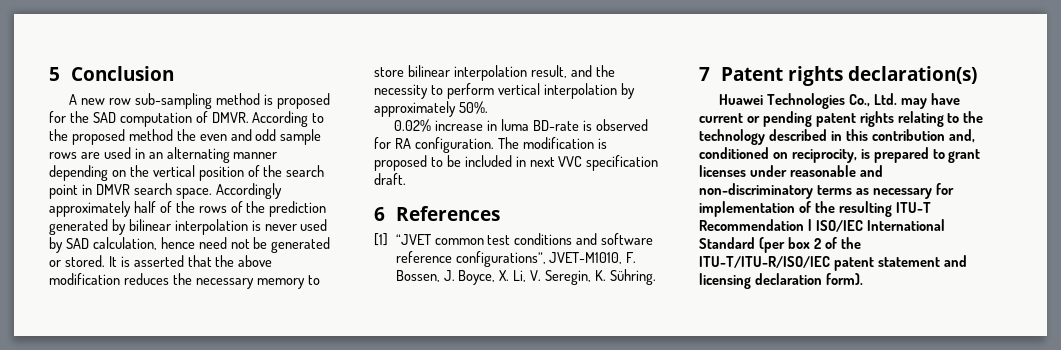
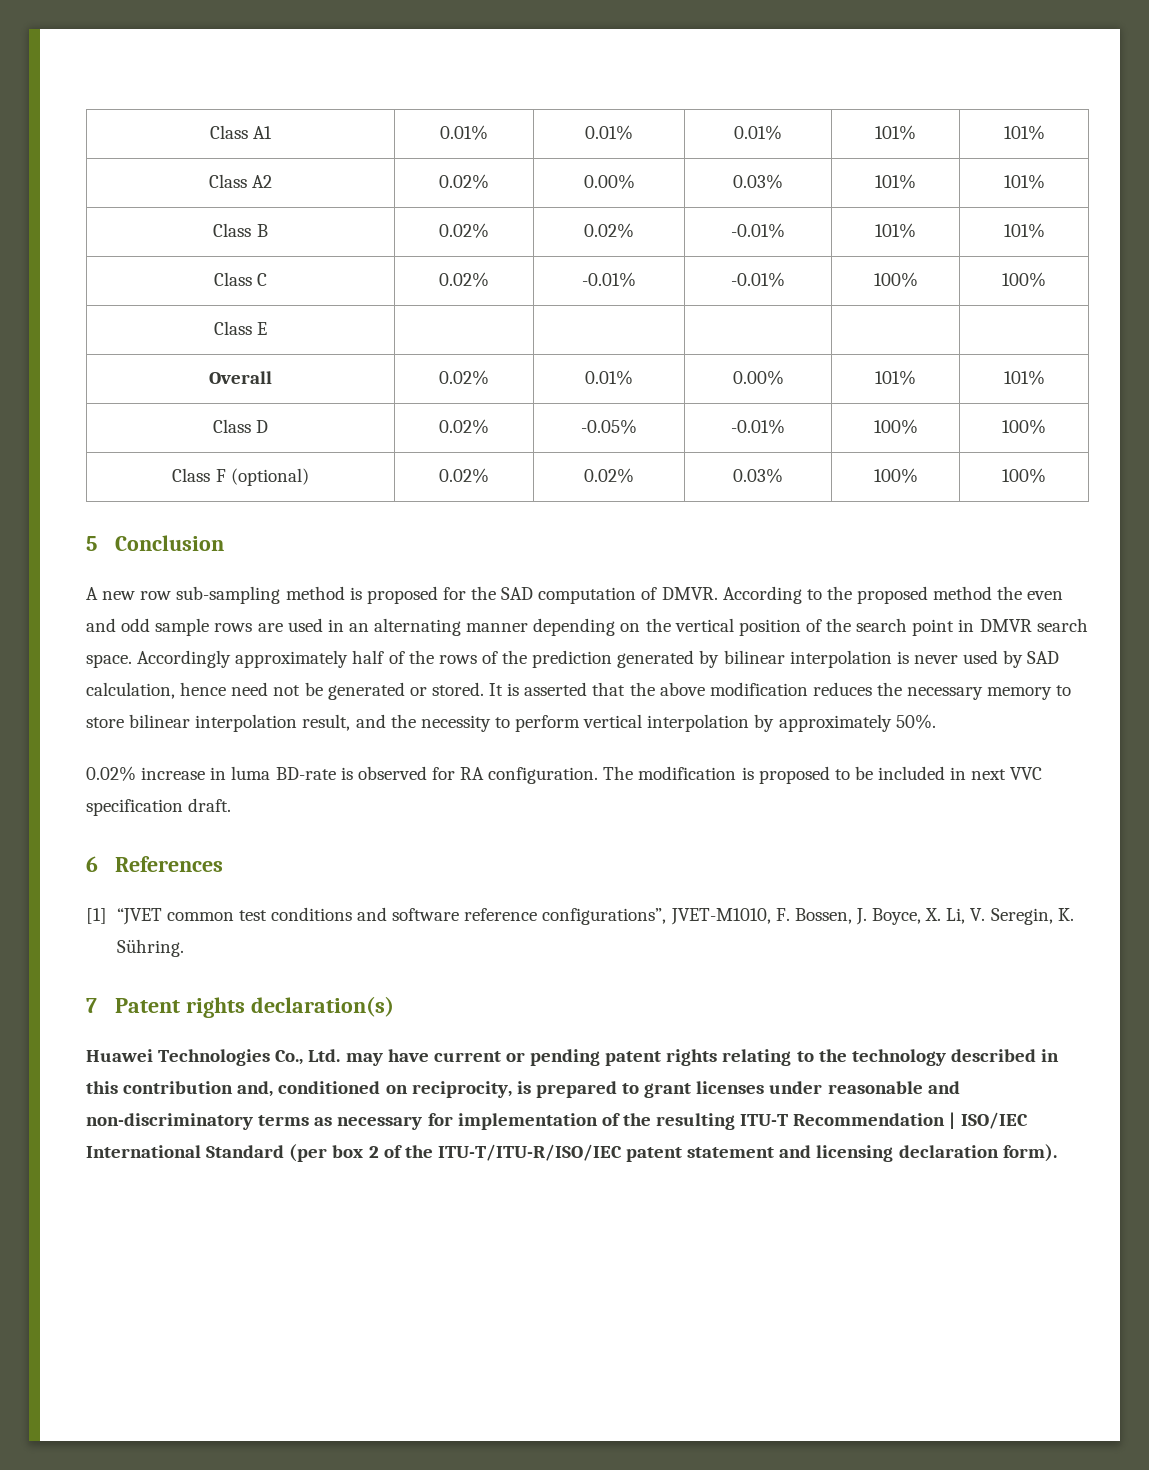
(49, 74) none -> [209,125,273,139] [440,125,488,140] [585,125,633,140] [734,125,782,140] [875,125,916,140] [1003,125,1045,140] [208,174,273,188] [439,174,489,189] [583,174,635,189] [733,174,783,189] [875,174,916,189] [1003,174,1045,189] [213,223,268,237] [439,223,489,238] [584,223,634,238] [731,223,785,238] [875,223,916,238] [1003,223,1045,238] [213,272,268,286] [439,272,489,287] [582,272,636,287] [731,272,785,287] [873,272,918,287] [1002,272,1046,287] [213,321,268,335] [209,371,272,384] [439,370,489,385] [585,370,633,385] [732,370,784,385] [875,370,916,385] [1003,370,1045,385] [212,419,269,433] [439,419,489,434] [581,419,637,434] [731,419,785,434] [873,419,918,434] [1002,419,1046,434] [172,468,309,486] [439,468,489,483] [584,468,634,483] [733,468,783,483] [873,468,918,483] [1002,468,1046,483] Class A1 | 0.01% | 0.01% | 0.01% | 101% | 101% // Class A2 | 0.02% | 0.00% | 0.03% | 101% | 101% // Class B | 0.02% | 0.02% | -0.01% | 101% | 101% // Class C | 0.02% | -0.01% | -0.01% | 100% | 100% // Class E | | | | | // Overall | 0.02% | 0.01% | 0.00% | 101% | 101% // Class D | 0.02% | -0.05% | -0.01% | 100% | 100% // Class F (optional) | 0.02% | 0.02% | 0.03% | 100% | 100% //

